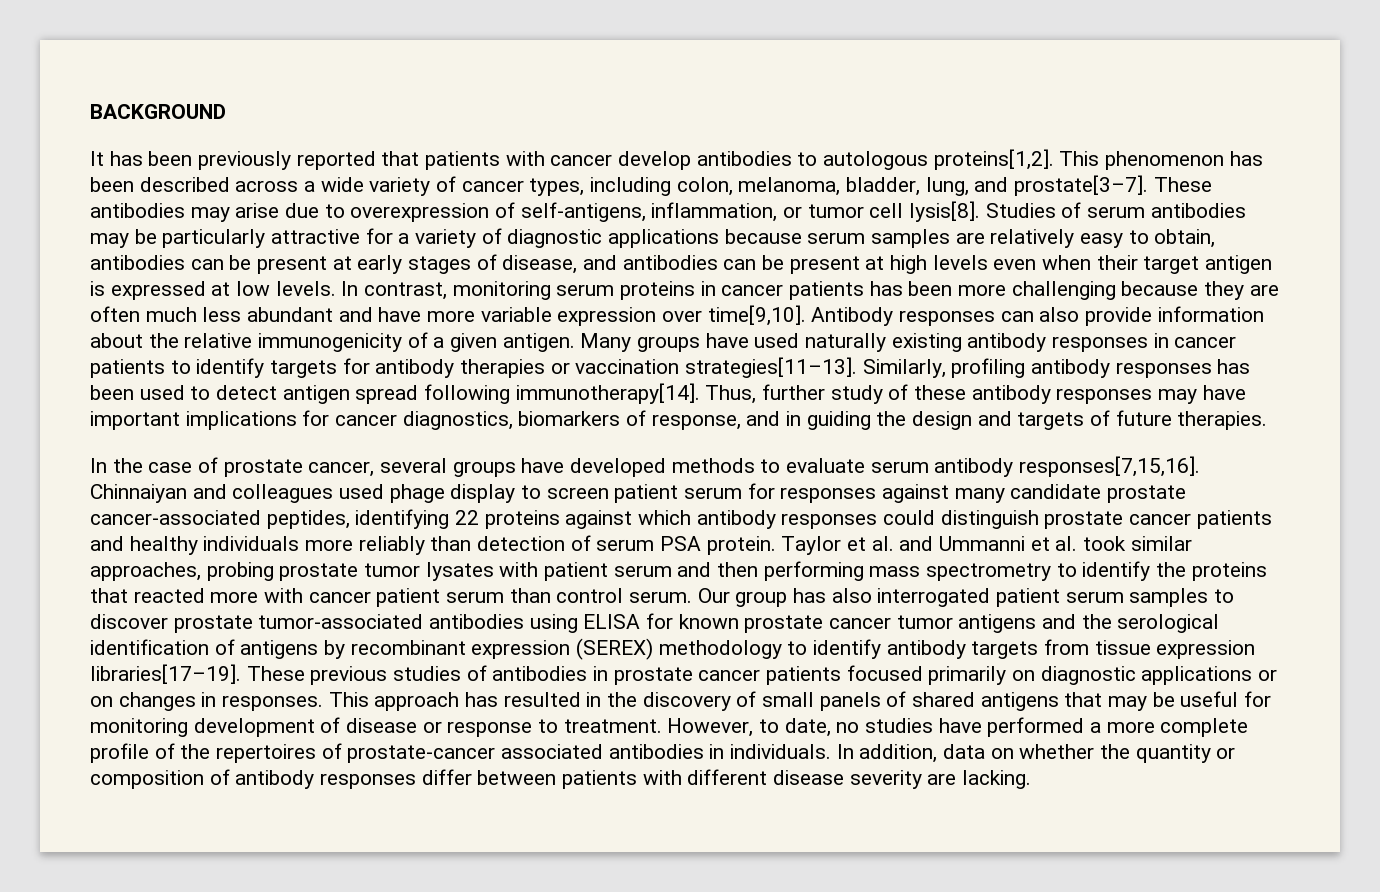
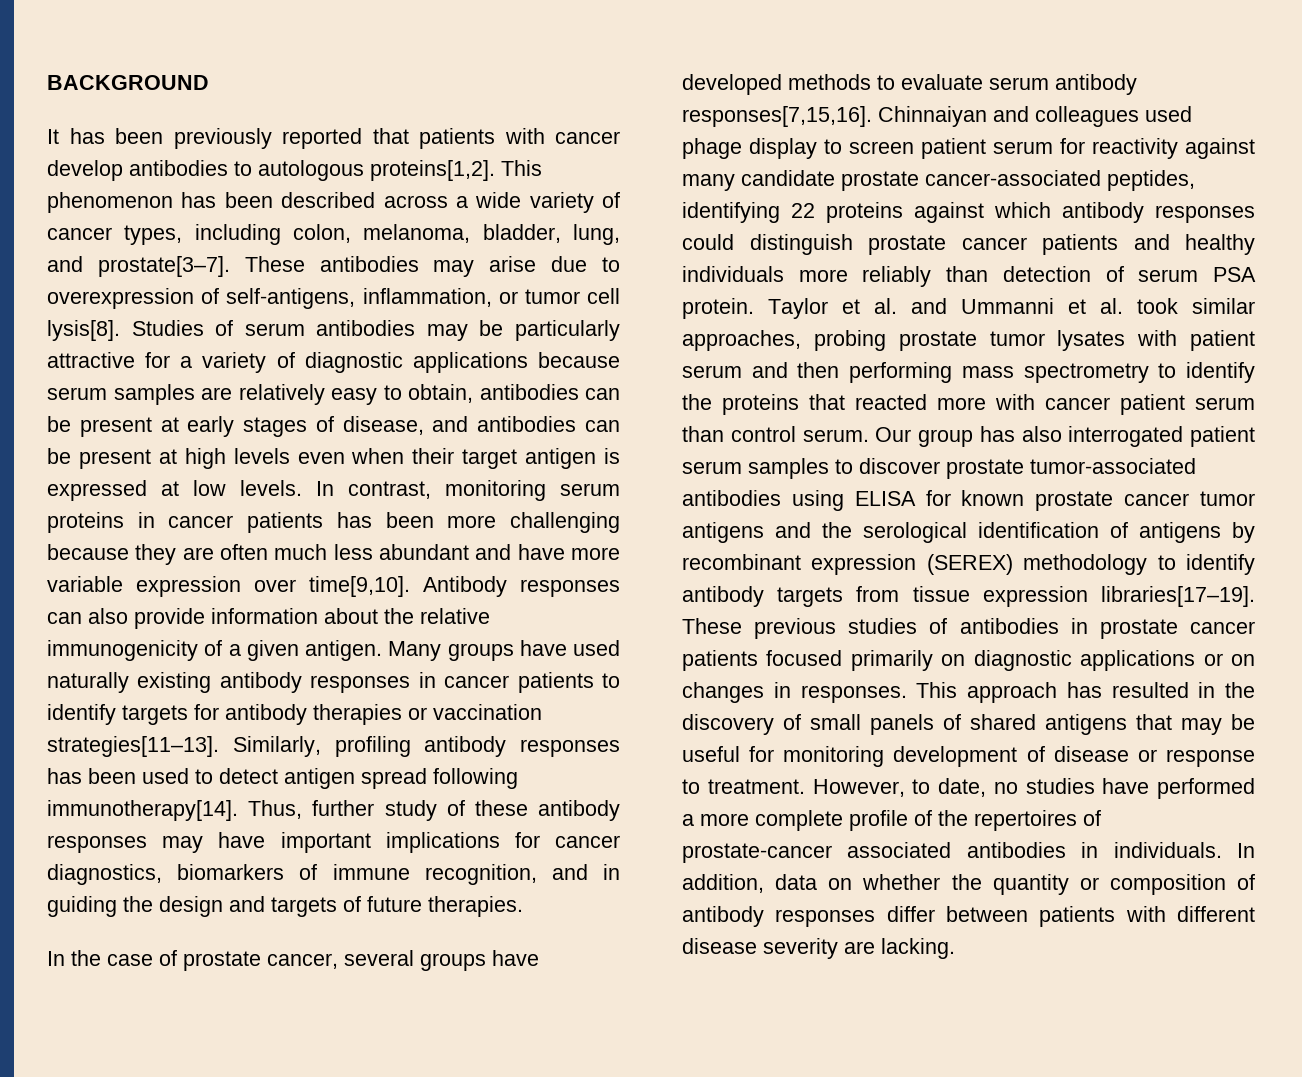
[651,414,741,430] response, -> [332,864,537,885] immune recognition,
[780,487,877,503] responses -> [1092,138,1178,159] reactivity

